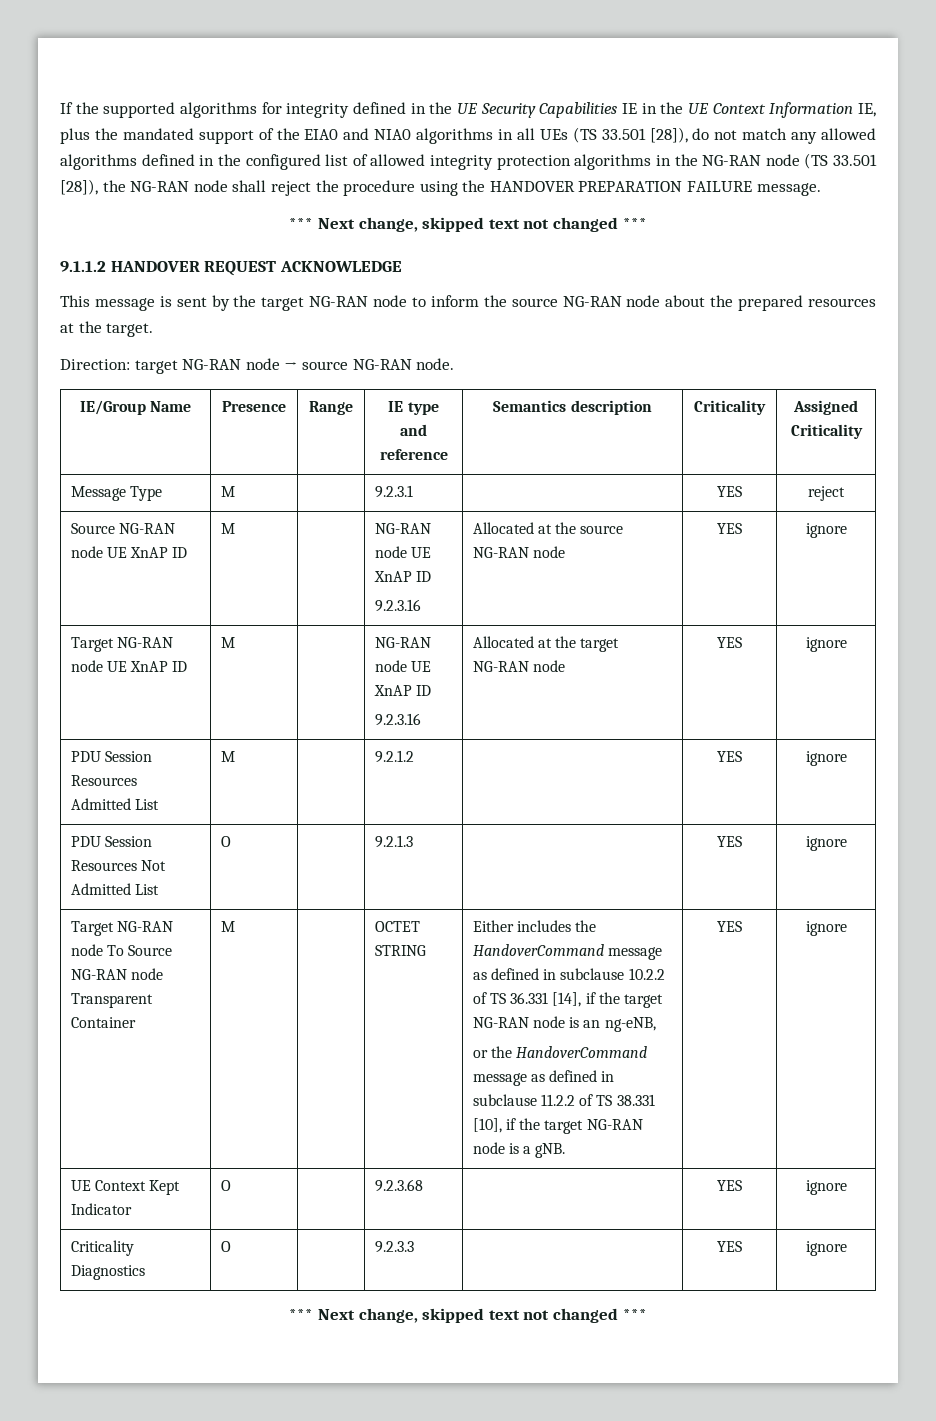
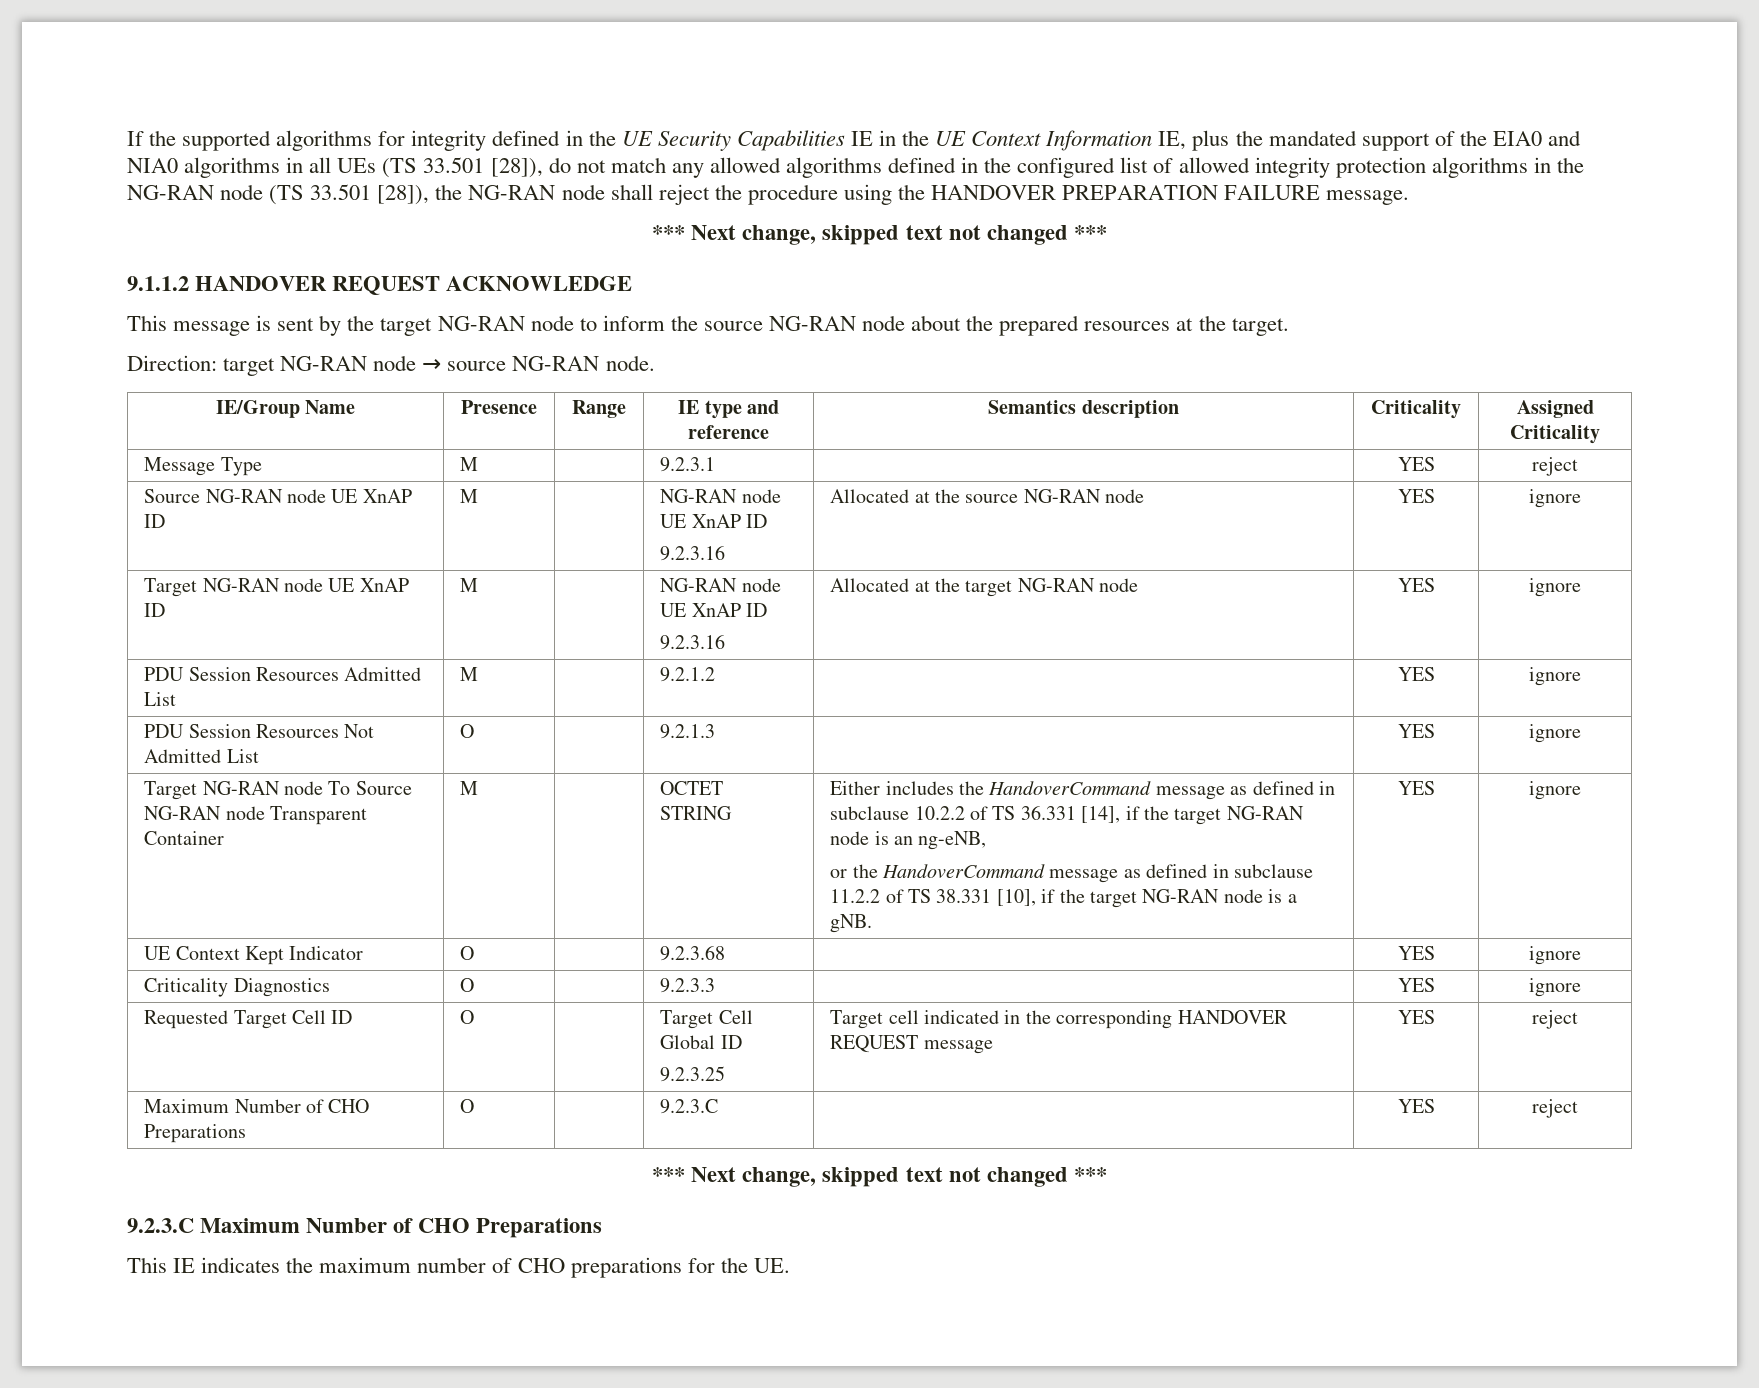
[289,1308,647,1323] // *** Next change, skipped text not changed *** -> [144,1010,353,1029] [460,1010,475,1024] [660,1010,753,1029] [660,1035,742,1049] [660,1066,726,1082] [830,1010,1288,1029] [830,1035,993,1054] [1397,1010,1435,1024] [1532,1010,1578,1029] [144,1099,370,1113] [144,1124,247,1143] [460,1099,475,1113] [660,1099,719,1114] [1397,1099,1435,1113] [1532,1099,1578,1118] [652,1167,1107,1187] [127,1218,603,1238] [127,1257,790,1278] // Requested Target Cell ID | O | | Target Cell Global ID // 9.2.3.25 | Target cell indicated in the corresponding HANDOVER REQUEST message | YES | reject // Maximum Number of CHO Preparations | O | | 9.2.3.C | | YES | reject // *** Next change, skipped text not changed *** // 9.2.3.C Maximum Number of CHO Preparations // This IE indicates the maximum number of CHO preparations for the UE.

